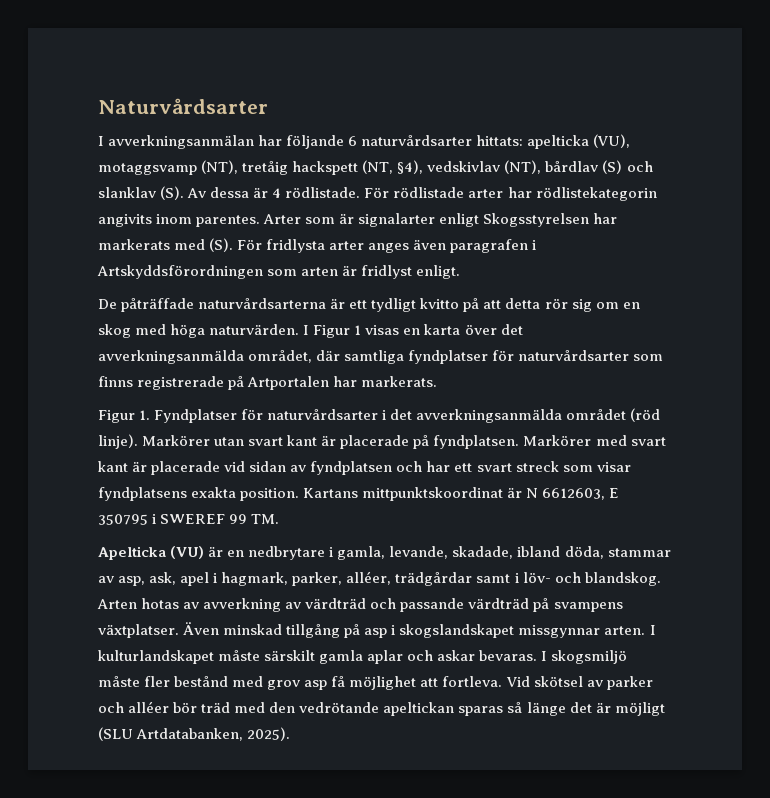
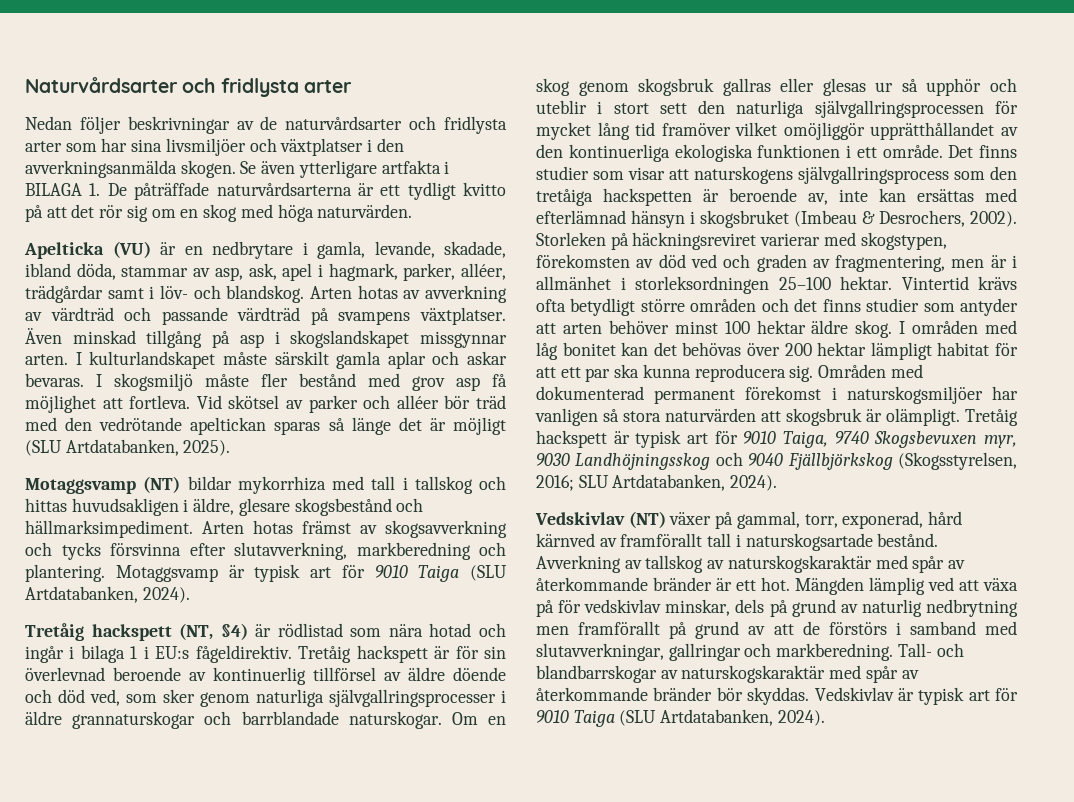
[98,134,631,149] [98,160,653,175] [98,186,657,201] [98,213,618,227] [98,238,537,253] [97,265,461,279] // I avverkningsanmälan har följande 6 naturvårdsarter hittats: apelticka (VU), motaggsvamp (NT), tretåig hackspett (NT, §4), vedskivlav (NT), bårdlav (S) och slanklav (S). Av dessa är 4 rödlistade. För rödlistade arter har rödlistekategorin angivits inom parentes. Arter som är signalarter enligt Skogsstyrelsen har markerats med (S). För fridlysta arter anges även paragrafen i Artskyddsförordningen som arten är fridlyst enligt. // -> [182,78,352,97] [25,116,507,134] [25,138,404,156] [25,160,450,178] [25,183,101,196] och fridlysta arter // Nedan följer beskrivningar av de naturvårdsarter och fridlysta arter som har sina livsmiljöer och växtplatser i den avverkningsanmälda skogen. Se även ytterligare artfakta i BILAGA 1.
[505,298,541,309] detta -> [71,204,95,218] det
[303,324,523,338] [98,350,664,364] [98,376,438,390] [98,408,661,423] [98,434,666,449] [98,461,631,475] [98,487,620,501] [98,514,280,525] I Figur 1 visas en karta över det avverkningsanmälda området, där samtliga fyndplatser för naturvårdsarter som finns registrerade på Artportalen har markerats. // Figur 1. Fyndplatser för naturvårdsarter i det avverkningsanmälda området (röd linje). Markörer utan svart kant är placerade på fyndplatsen. Markörer med svart kant är placerade vid sidan av fyndplatsen och har ett svart streck som visar fyndplatsens exakta position. Kartans mittpunktskoordinat är N 6612603, E 350795 i SWEREF 99 TM. -> (413, 211) none
(291, 734) none -> [25,476,506,494] [25,498,424,516] [25,520,507,538] [25,542,506,560] [25,564,507,582] [25,586,190,603] [25,623,506,641] [25,645,506,663] [25,667,506,685] [25,689,506,707] [25,711,507,729] [536,78,1017,96] [536,100,1018,118] [536,122,1018,140] [536,144,1017,162] [536,166,1017,184] [536,188,1017,206] [536,210,1017,228] [536,232,947,250] [536,254,1017,272] [536,276,1017,294] [536,298,1019,316] [536,320,1017,338] [536,342,1018,360] [536,364,923,382] [536,386,1018,404] [535,408,1018,426] [536,430,1017,448] [536,452,1017,470] [536,474,778,491] [535,511,963,529] [536,533,939,551] [536,555,966,573] [536,577,1018,595] [536,599,1018,617] [536,621,1018,639] [536,643,964,661] [536,665,919,683] [536,687,1018,705] [536,709,825,727] // Motaggsvamp (NT) bildar mykorrhiza med tall i tallskog och hittas huvudsakligen i äldre, glesare skogsbestånd och hällmarksimpediment. Arten hotas främst av skogsavverkning och tycks försvinna efter slutavverkning, markberedning och plantering. Motaggsvamp är typisk art för 9010 Taiga (SLU Artdatabanken, 2024). // Tretåig hackspett (NT, §4) är rödlistad som nära hotad och ingår i bilaga 1 i EU:s fågeldirektiv. Tretåig hackspett är för sin överlevnad beroende av kontinuerlig tillförsel av äldre döende och död ved, som sker genom naturliga självgallringsprocesser i äldre grannaturskogar och barrblandade naturskogar. Om en skog genom skogsbruk gallras eller glesas ur så upphör och uteblir i stort sett den naturliga självgallringsprocessen för mycket lång tid framöver vilket omöjliggör upprätthållandet av den kontinuerliga ekologiska funktionen i ett område. Det finns studier som visar att naturskogens självgallringsprocess som den tretåiga hackspetten är beroende av, inte kan ersättas med efterlämnad hänsyn i skogsbruket (Imbeau & Desrochers, 2002). Storleken på häckningsreviret varierar med skogstypen, förekomsten av död ved och graden av fragmentering, men är i allmänhet i storleksordningen 25–100 hektar. Vintertid krävs ofta betydligt större områden och det finns studier som antyder att arten behöver minst 100 hektar äldre skog. I områden med låg bonitet kan det behövas över 200 hektar lämpligt habitat för att ett par ska kunna reproducera sig. Områden med dokumenterad permanent förekomst i naturskogsmiljöer har vanligen så stora naturvärden att skogsbruk är olämpligt. Tretåig hackspett är typisk art för 9010 Taiga, 9740 Skogsbevuxen myr, 9030 Landhöjningsskog och 9040 Fjällbjörkskog (Skogsstyrelsen, 2016; SLU Artdatabanken, 2024). // Vedskivlav (NT) växer på gammal, torr, exponerad, hård kärnved av framförallt tall i naturskogsartade bestånd. Avverkning av tallskog av naturskogskaraktär med spår av återkommande bränder är ett hot. Mängden lämplig ved att växa på för vedskivlav minskar, dels på grund av naturlig nedbrytning men framförallt på grund av att de förstörs i samband med slutavverkningar, gallringar och markberedning. Tall- och blandbarrskogar av naturskogskaraktär med spår av återkommande bränder bör skyddas. Vedskivlav är typisk art för 9010 Taiga (SLU Artdatabanken, 2024).

